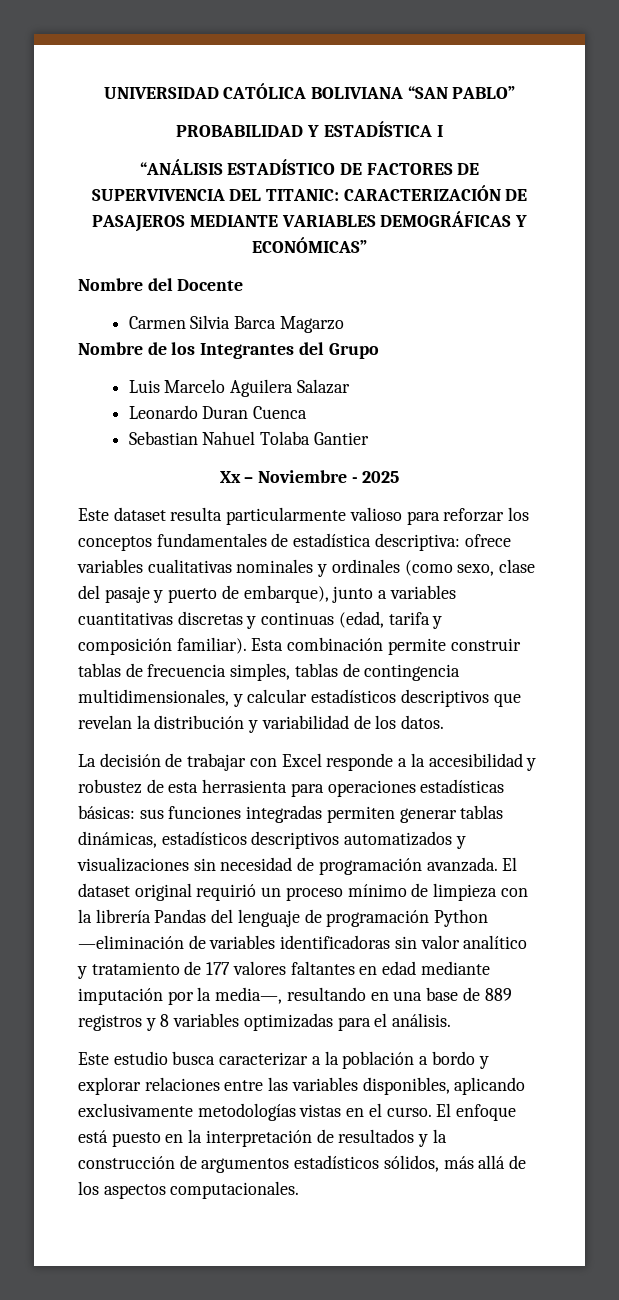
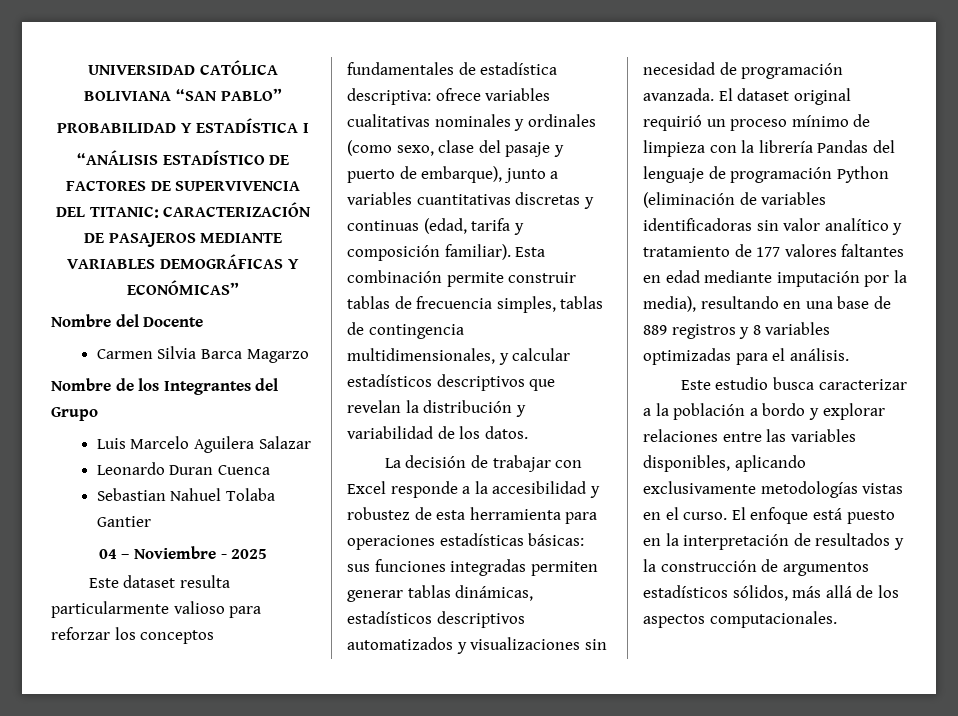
[219,471,241,483] Xx -> [98,549,117,559] 04
[202,779,288,793] herrasienta -> [469,507,561,520] herramienta
[78,935,184,949] —eliminación -> [643,192,735,208] (eliminación
[215,987,283,1004] media—, -> [643,296,696,312] media),

